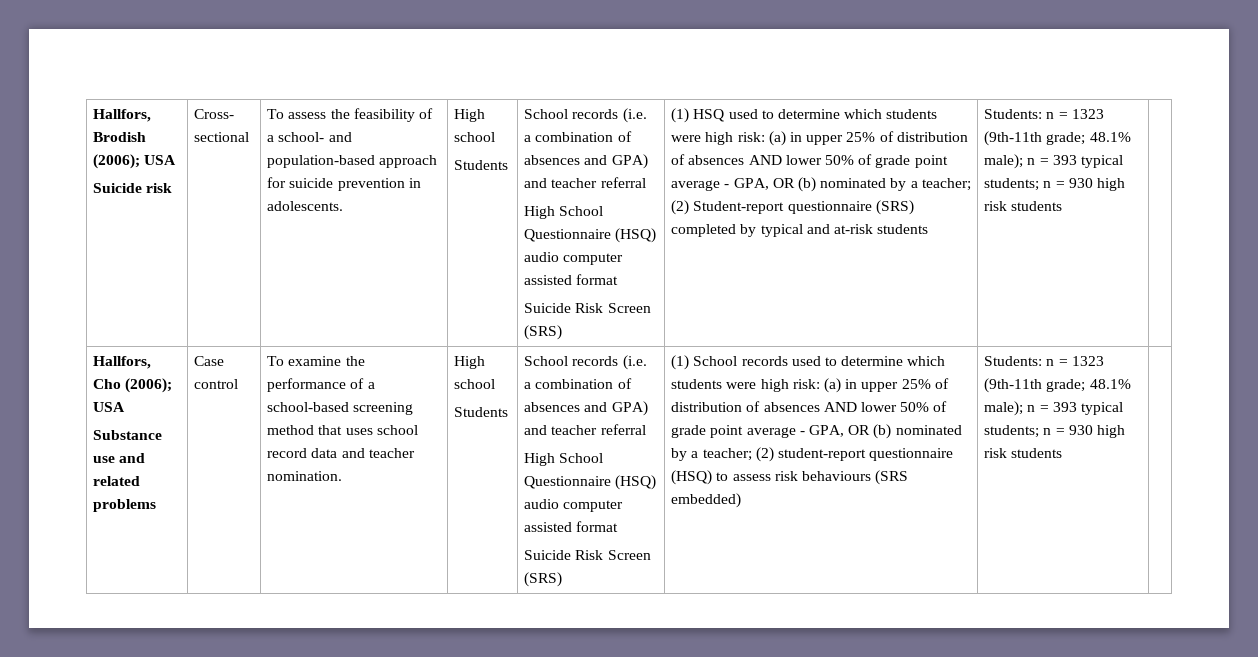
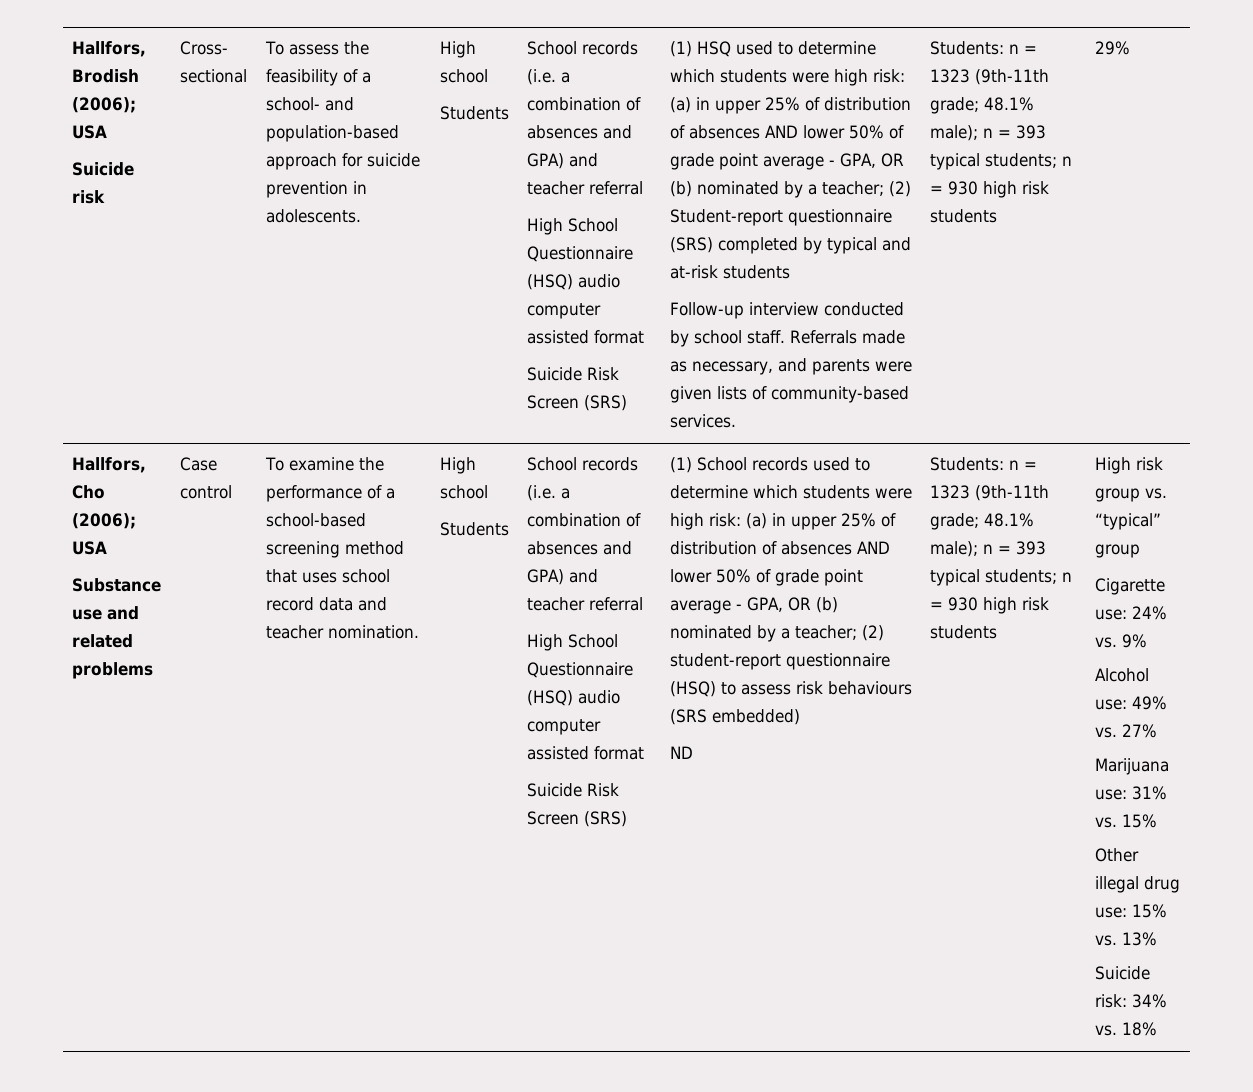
(929, 229) none -> [669,302,904,319] [669,330,905,347] [669,358,912,375] [669,386,909,403] [669,414,736,428] // Follow-up interview conducted by school staff. Referrals made as necessary, and parents were given lists of community-based services.
(1063, 206) none -> [1094,41,1130,55] 29%
(742, 500) none -> [669,746,693,759] // ND
(1063, 453) none -> [1094,457,1163,474] [1094,488,1167,502] [1094,513,1161,530] [1094,544,1140,558] [1094,578,1165,595] [1094,606,1167,620] [1094,634,1147,648] [1094,668,1149,682] [1094,696,1167,710] [1094,724,1157,738] [1094,758,1169,775] [1094,786,1167,800] [1094,814,1157,828] [1094,848,1139,862] [1094,876,1180,893] [1094,904,1167,918] [1094,932,1157,946] [1094,966,1150,980] [1094,994,1167,1008] [1094,1022,1157,1036] High risk group vs. “typical” group // Cigarette use: 24% vs. 9% // Alcohol use: 49% vs. 27% // Marijuana use: 31% vs. 15% // Other illegal drug use: 15% vs. 13% // Suicide risk: 34% vs. 18%

